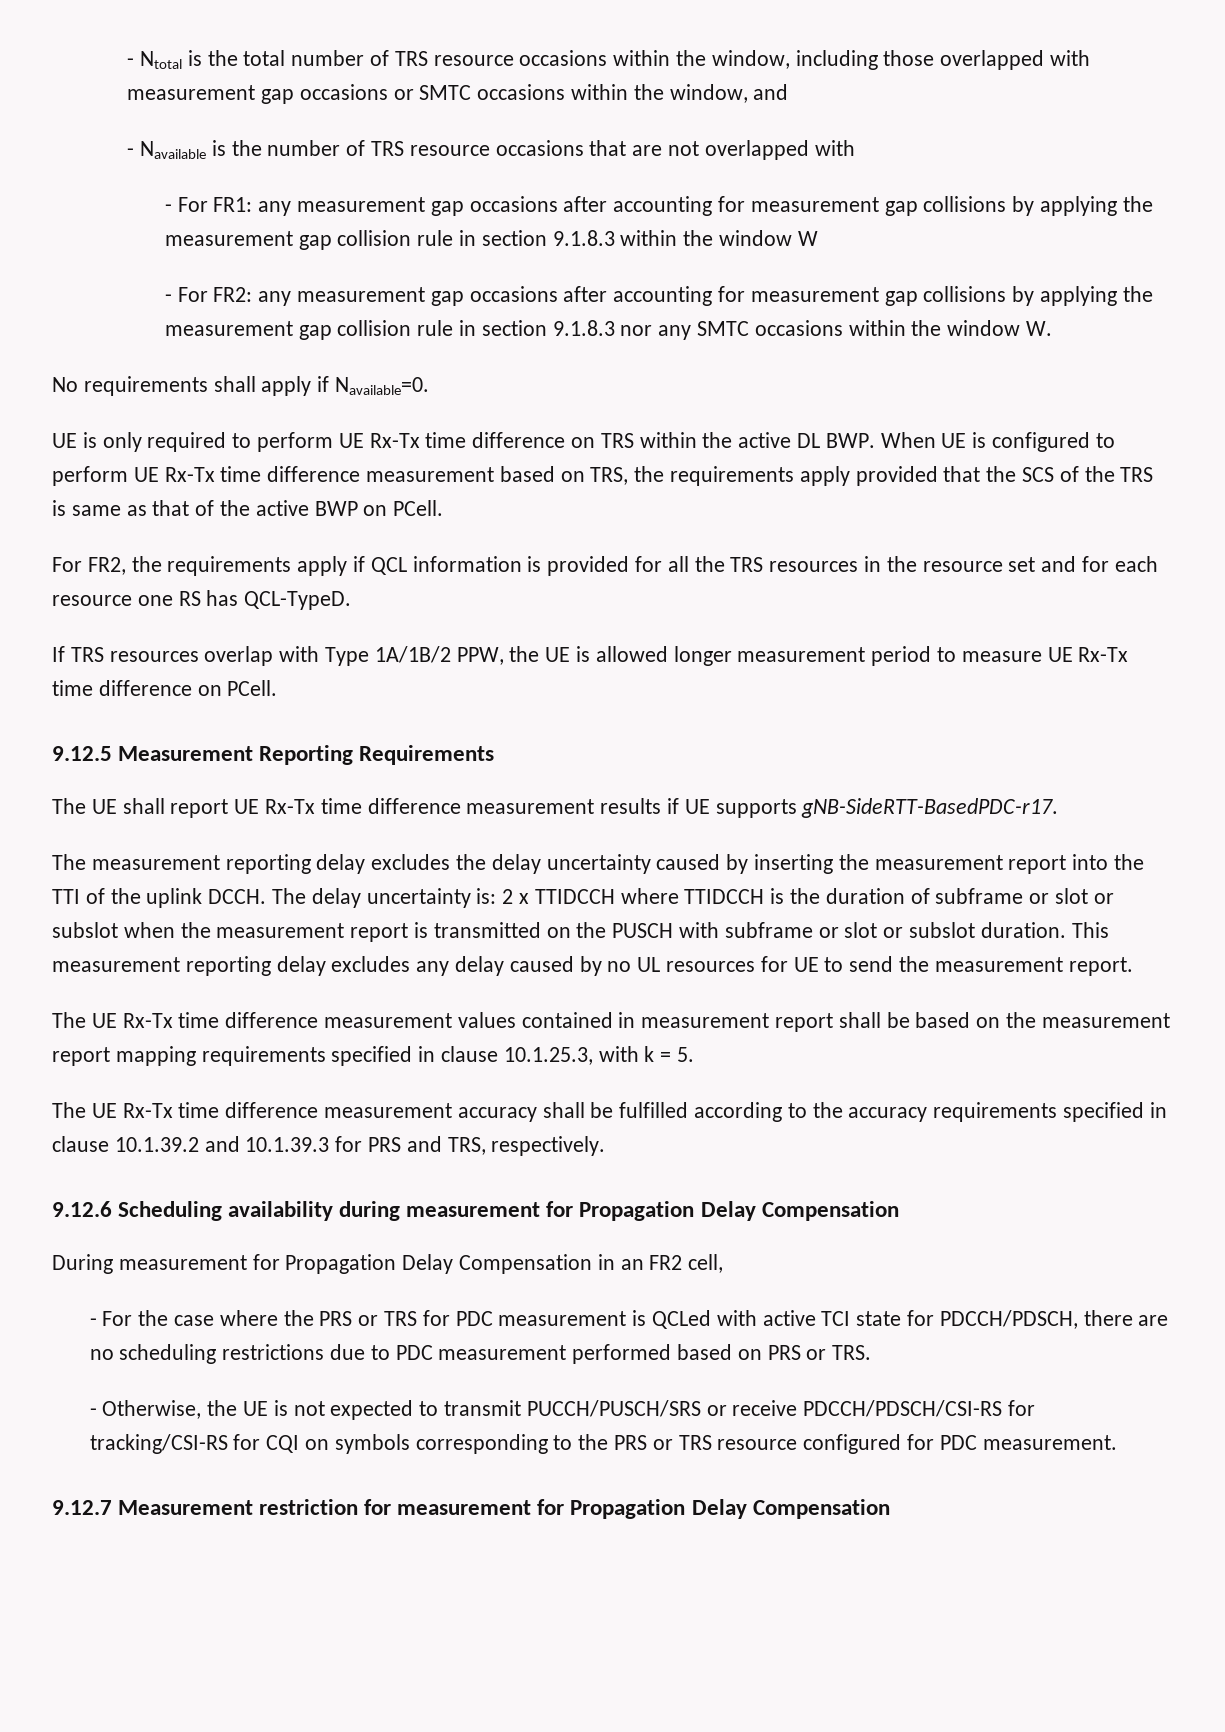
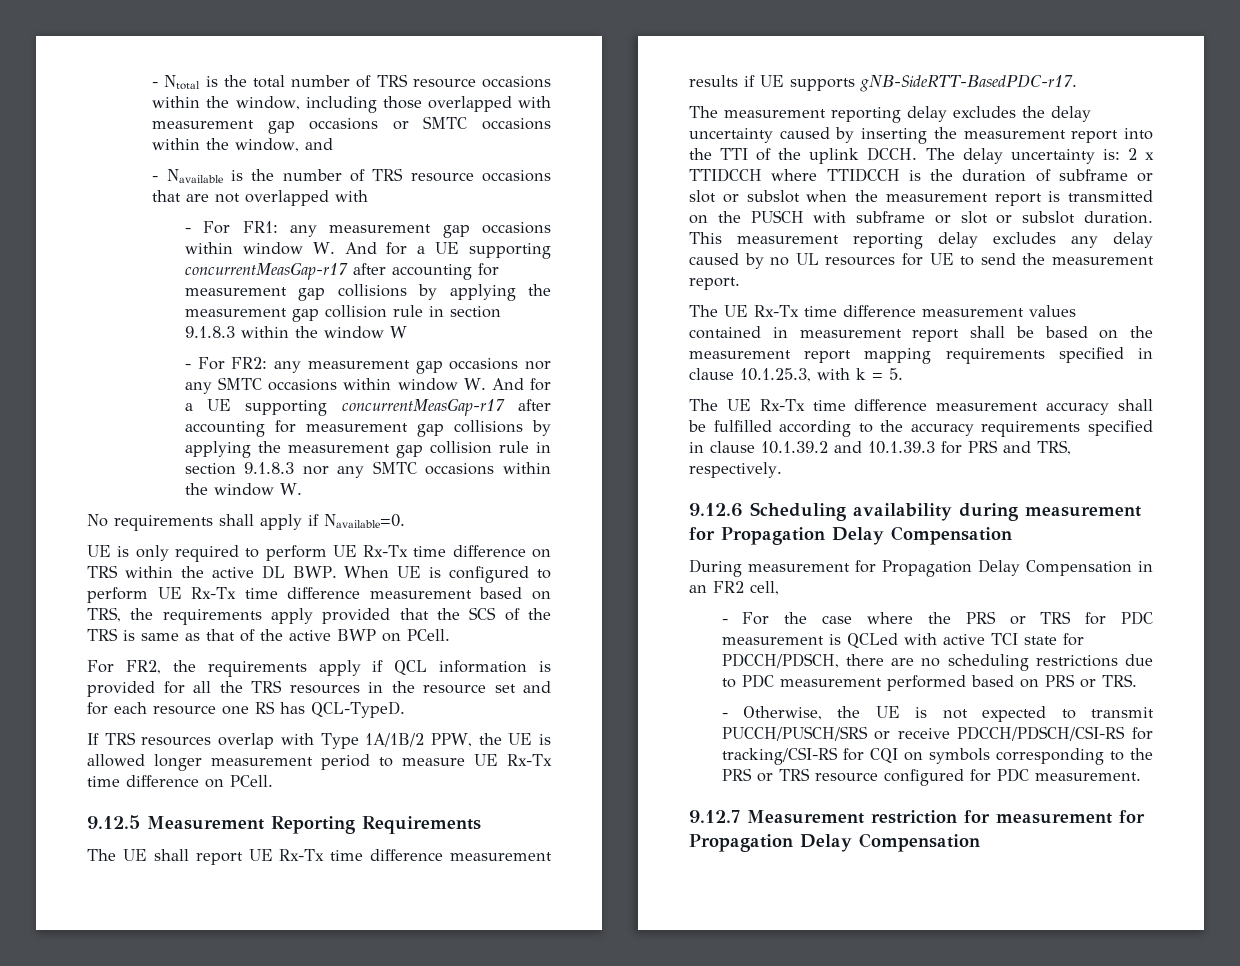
(558, 204) none -> [184,242,551,259] [184,262,348,280] within window W. And for a UE supporting concurrentMeasGap-r17
(558, 294) none -> [525,361,551,370] [184,377,551,394] [184,398,505,416] nor any SMTC occasions within window W. And for a UE supporting concurrentMeasGap-r17

